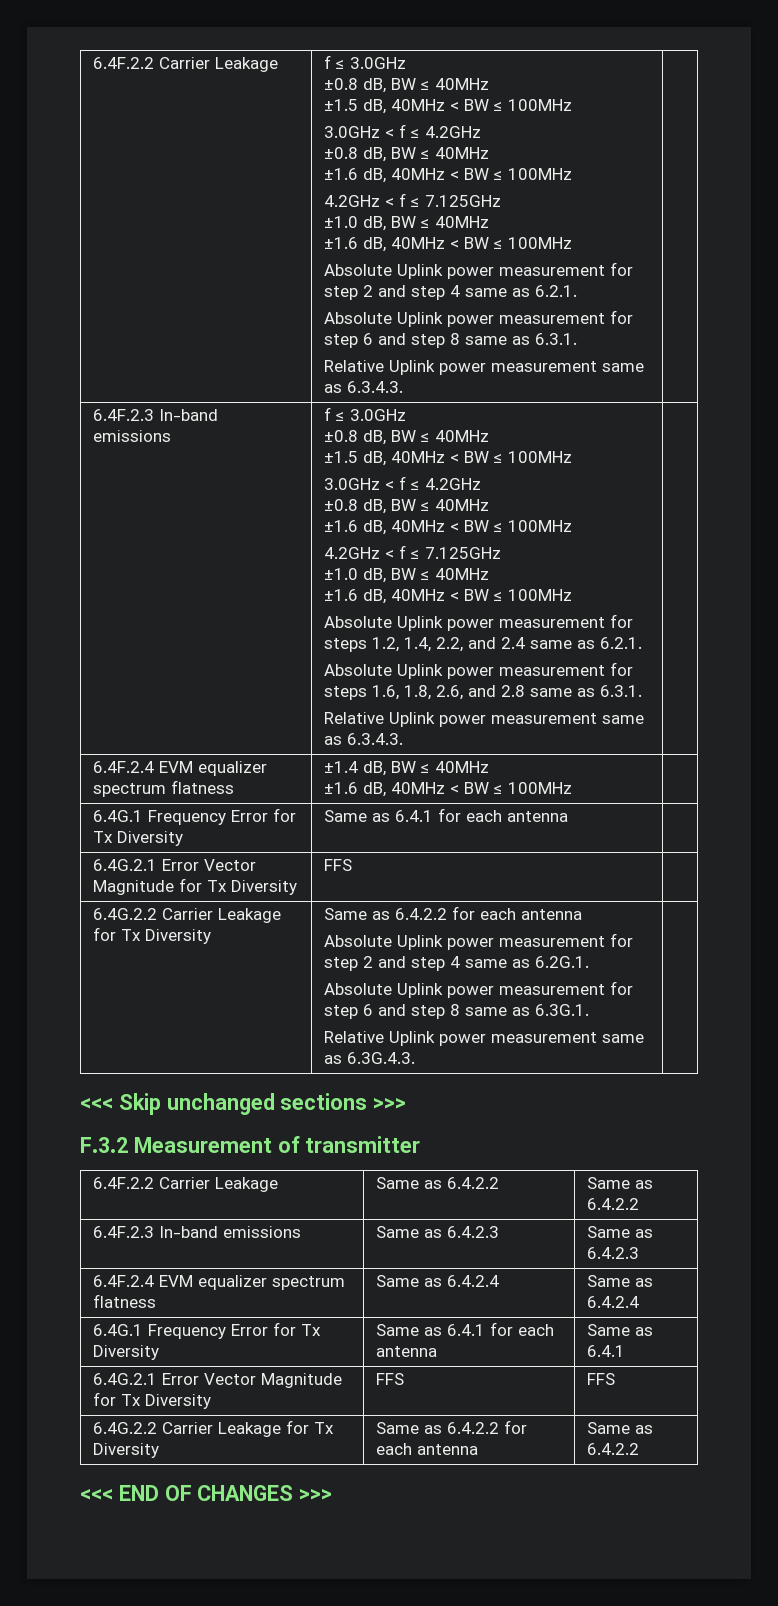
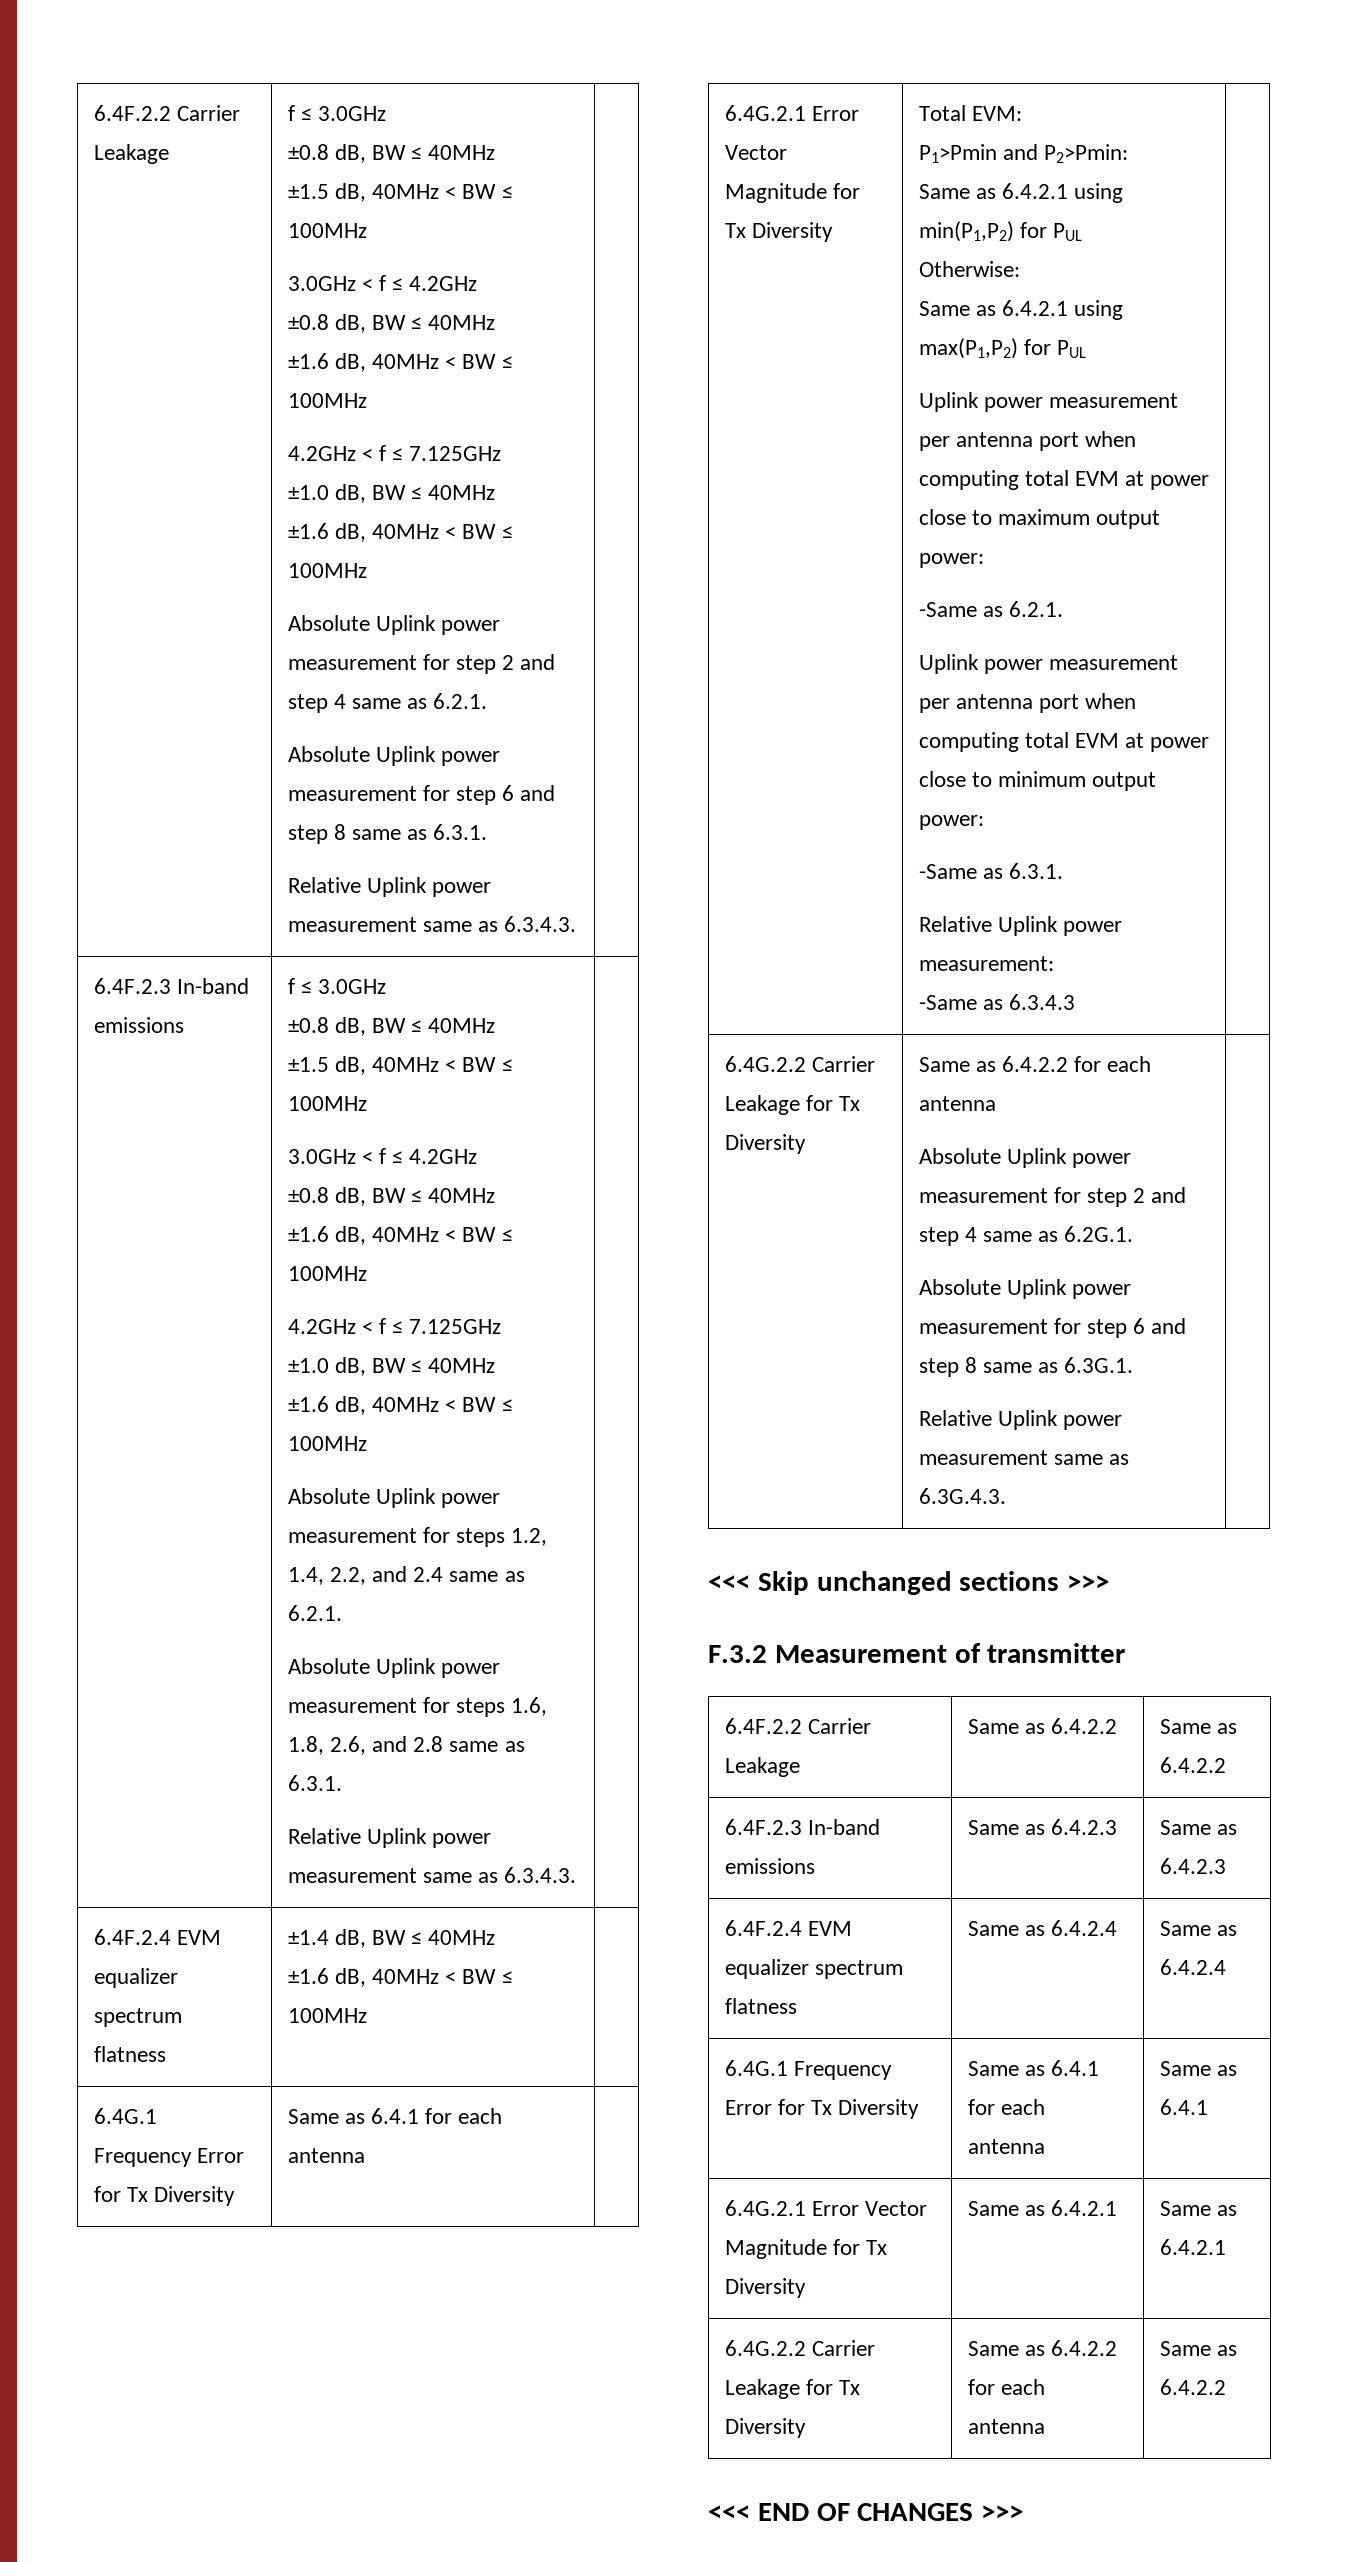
[324,859,353,871] FFS -> [918,105,1022,121] [918,144,1128,163] [918,183,1124,203] [918,221,1082,242] [918,261,1020,277] [918,300,1124,320] [918,338,1086,359] [918,392,1178,412] [918,431,1137,451] [918,470,1210,490] [918,509,1161,529] [918,553,984,568] [918,601,1063,617] [918,654,1178,674] [918,693,1137,713] [918,732,1210,752] [918,771,1157,791] [918,815,984,830] [918,863,1063,879] [918,916,1122,936] [918,956,1054,971] [918,994,1075,1010] Total EVM: // P1>Pmin and P2>Pmin: // Same as 6.4.2.1 using min(P1,P2) for PUL // Otherwise: // Same as 6.4.2.1 using max(P1,P2) for PUL // Uplink power measurement per antenna port when computing total EVM at power close to maximum output power: // -Same as 6.2.1. // Uplink power measurement per antenna port when computing total EVM at power close to minimum output power: // -Same as 6.3.1. // Relative Uplink power measurement: // -Same as 6.3.4.3
[376,1373,405,1385] [587,1373,616,1385] FFS | FFS -> [967,2200,1117,2216] [1159,2201,1237,2216] [1159,2239,1226,2255] Same as 6.4.2.1 | Same as 6.4.2.1

